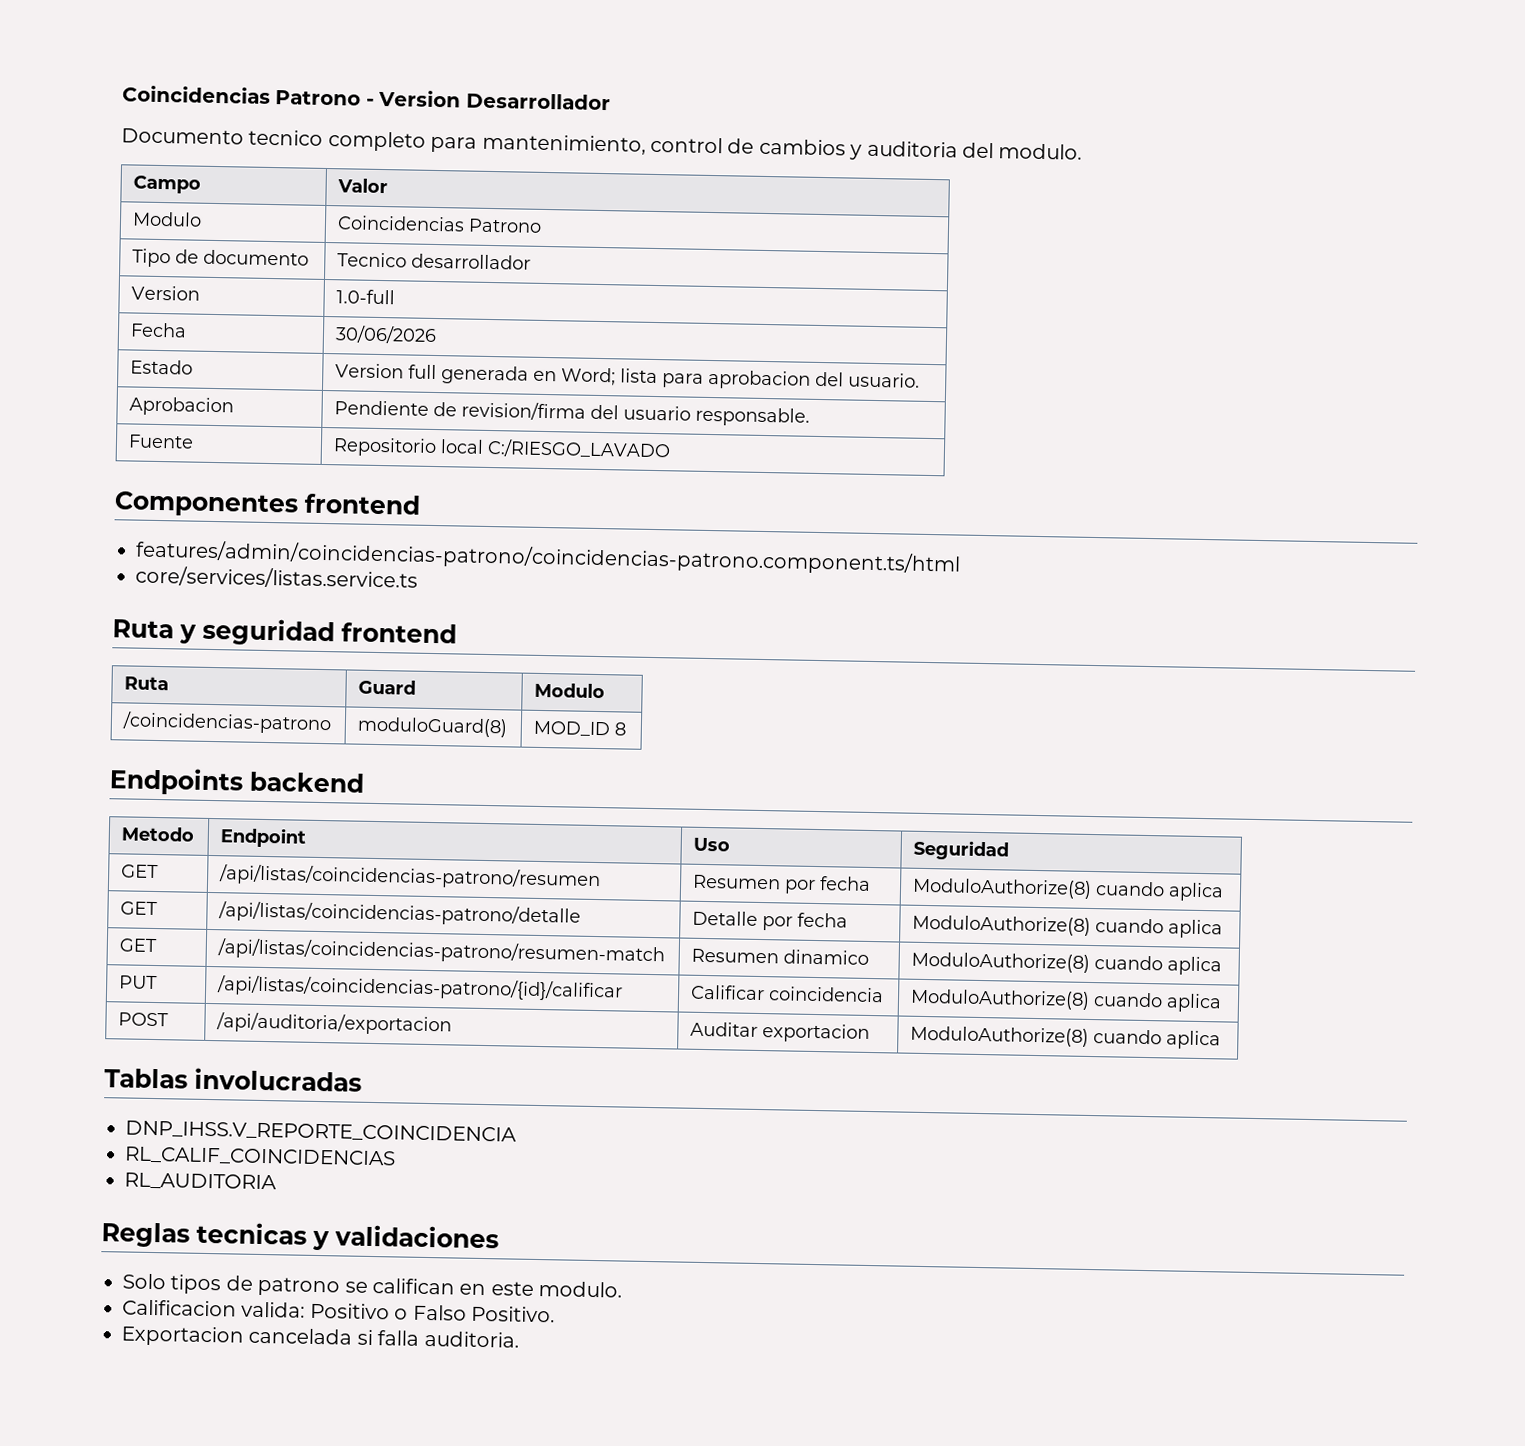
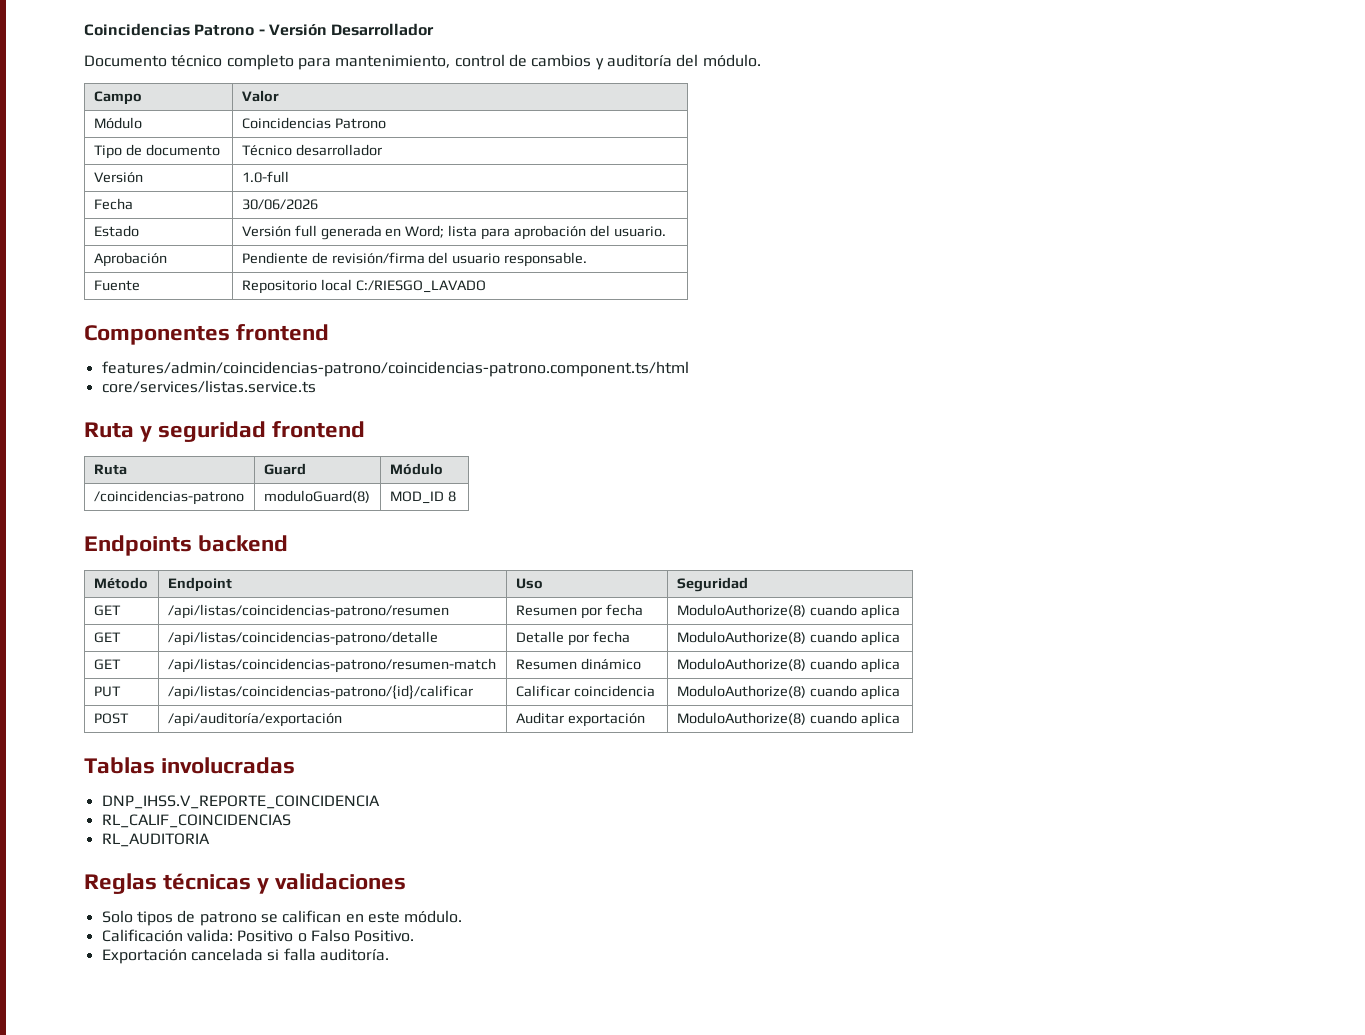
[378,89,462,108] Version -> [268,24,327,36] Versión
[248,129,324,146] tecnico -> [171,55,223,67] técnico
[866,140,1083,160] auditoria del modulo. -> [606,54,761,67] auditoría del módulo.
[132,211,203,227] Modulo -> [93,117,142,129] Módulo
[337,252,408,268] Tecnico -> [241,145,292,156] Técnico
[131,285,201,301] Version -> [93,172,143,183] Versión
[335,363,405,379] Version -> [241,226,291,237] Versión
[708,369,812,390] aprobacion -> [514,225,587,240] aprobación
[129,396,235,417] Aprobacion -> [93,252,167,267] Aprobación
[461,401,587,421] revision/firma -> [331,252,425,264] revisión/firma
[534,682,606,699] Modulo -> [389,463,443,475] Módulo
[121,826,196,842] Metodo -> [93,577,148,589] Método
[783,949,870,965] dinamico -> [580,658,641,670] dinámico
[216,1012,453,1036] /api/auditoria/exportacion -> [167,712,342,727] /api/auditoría/exportación
[762,1023,871,1044] exportacion -> [567,713,645,727] exportación
[196,1221,307,1245] tecnicas -> [163,873,252,890] técnicas
[538,1281,623,1298] [122,1299,237,1317] modulo. // Calificacion -> [404,910,463,923] [101,929,183,942] módulo. // Calificación
[121,1325,244,1347] Exportacion -> [101,949,187,964] Exportación
[423,1330,519,1348] auditoria. -> [319,948,389,961] auditoría.

